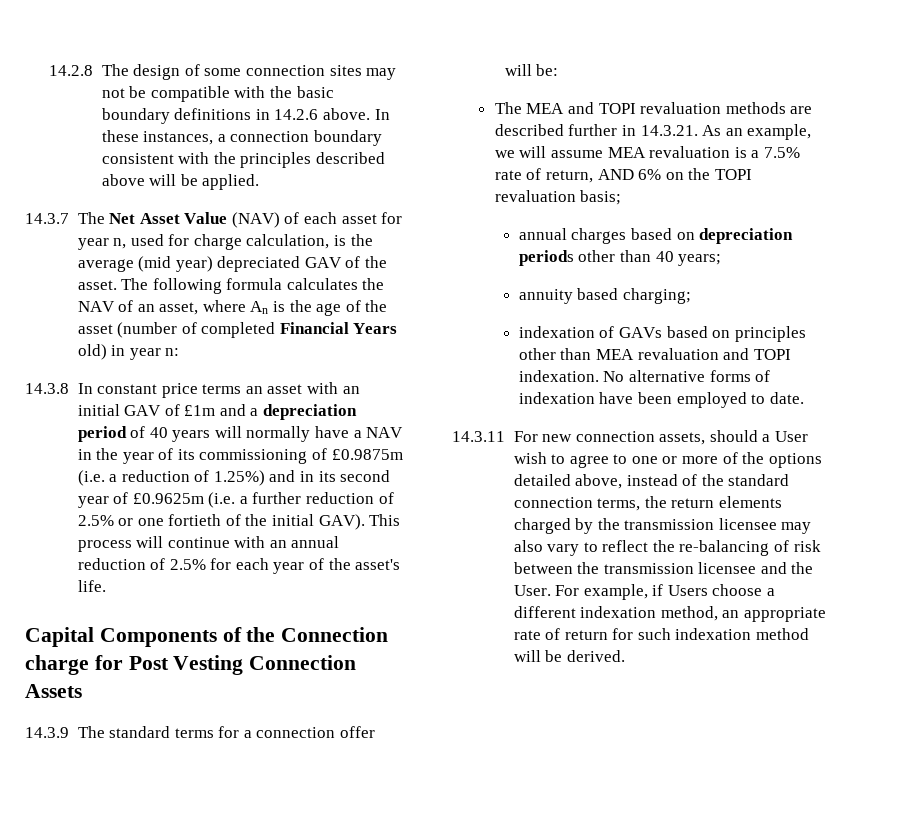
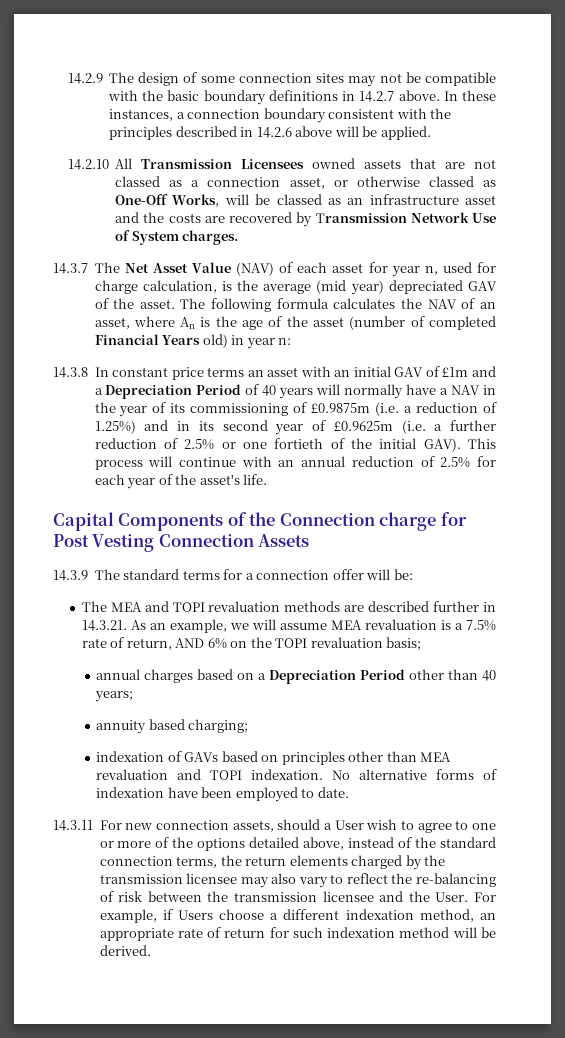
[49,65,94,76] 14.2.8 -> [67,73,103,84] 14.2.9
[274,109,319,120] 14.2.6 -> [359,91,395,102] 14.2.7
(385, 158) none -> [240,127,292,138] in 14.2.6
(260, 182) none -> [67,158,496,170] [115,176,496,189] [115,194,496,207] [115,212,496,227] [115,230,239,245] // 14.2.10 All Transmission Licensees owned assets that are not classed as a connection asset, or otherwise classed as One-Off Works, will be classed as an infrastructure asset and the costs are recovered by Transmission Network Use of System charges.
[263,404,358,420] [77,426,127,442] depreciation period -> [105,384,242,399] Depreciation Period
[699,228,794,244] [518,250,574,266] depreciation periods -> [258,669,406,684] a Depreciation Period

